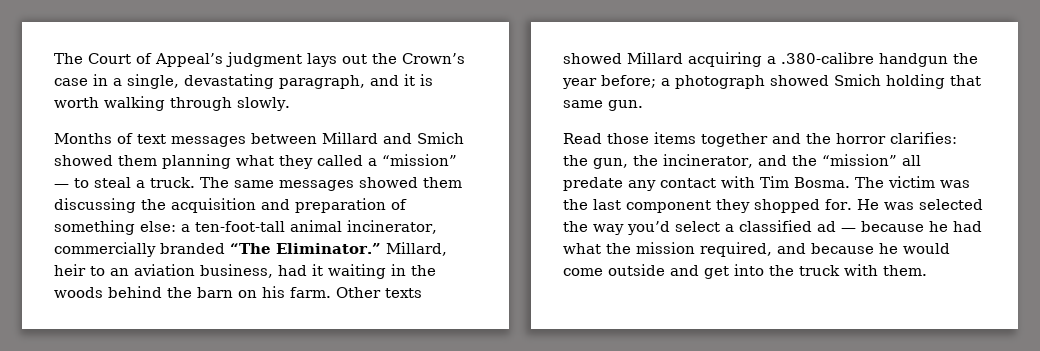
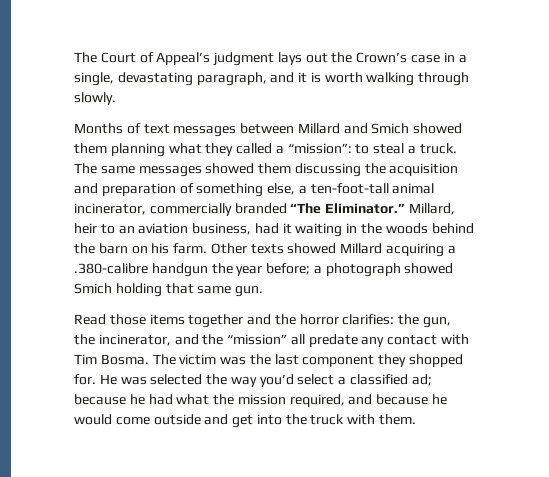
[382,154,457,166] [54,184,69,188] “mission” — -> [287,143,352,154] “mission”:
[140,221,176,232] else: -> [267,183,296,195] else,
[817,221,856,232] ad — -> [411,374,432,386] ad;

